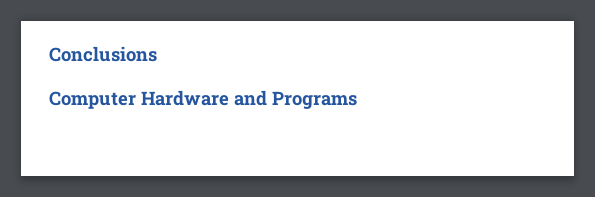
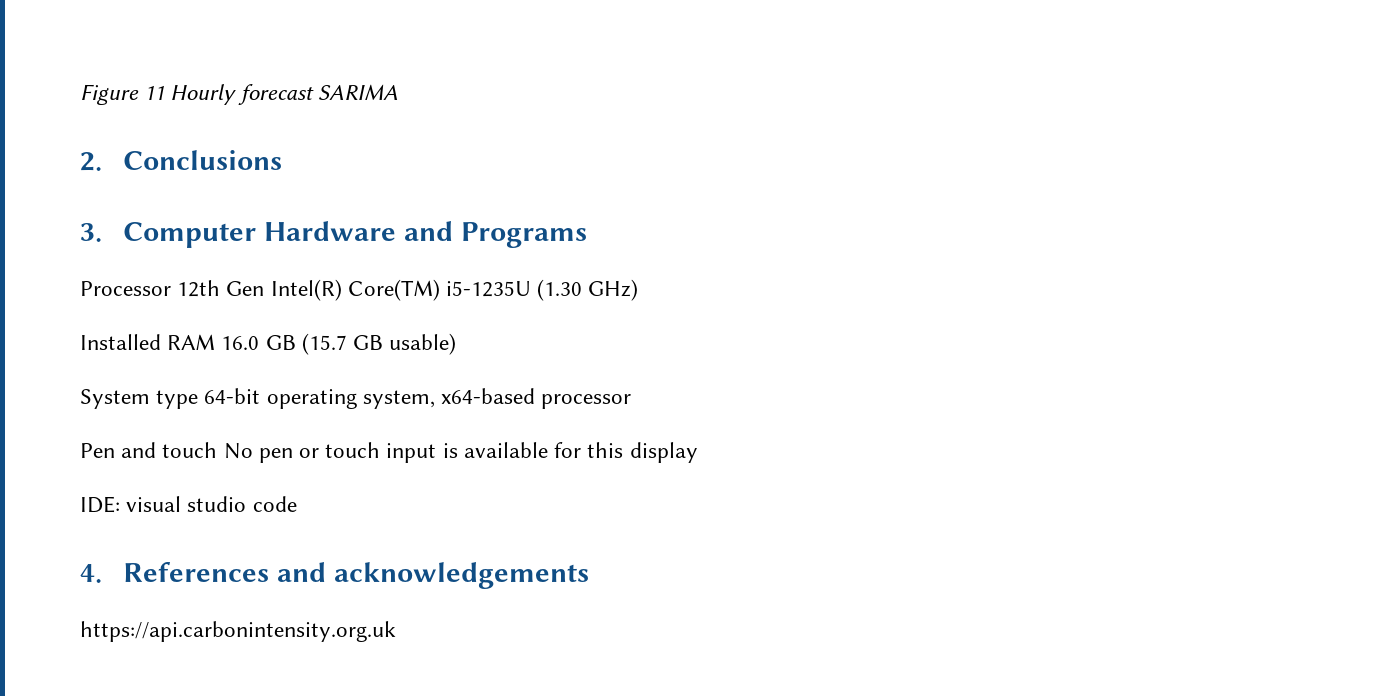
(49, 54) none -> [80,84,398,105] [80,152,102,171] Figure 11 Hourly forecast SARIMA // 2.
(157, 54) none -> [80,223,102,242] 3.
(357, 100) none -> [80,279,639,301] [80,333,457,355] [80,388,632,409] [80,442,698,463] [80,496,297,513] [80,562,590,589] [80,621,396,642] // Processor 12th Gen Intel(R) Core(TM) i5-1235U (1.30 GHz) // Installed RAM 16.0 GB (15.7 GB usable) // System type 64-bit operating system, x64-based processor // Pen and touch No pen or touch input is available for this display // IDE: visual studio code // 4. References and acknowledgements // https://api.carbonintensity.org.uk

